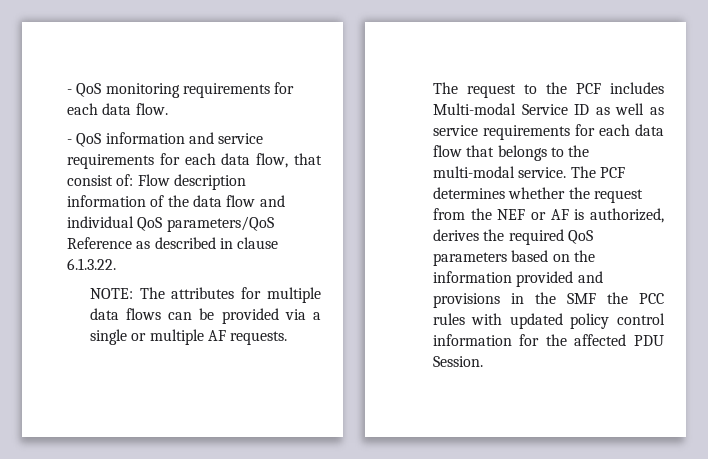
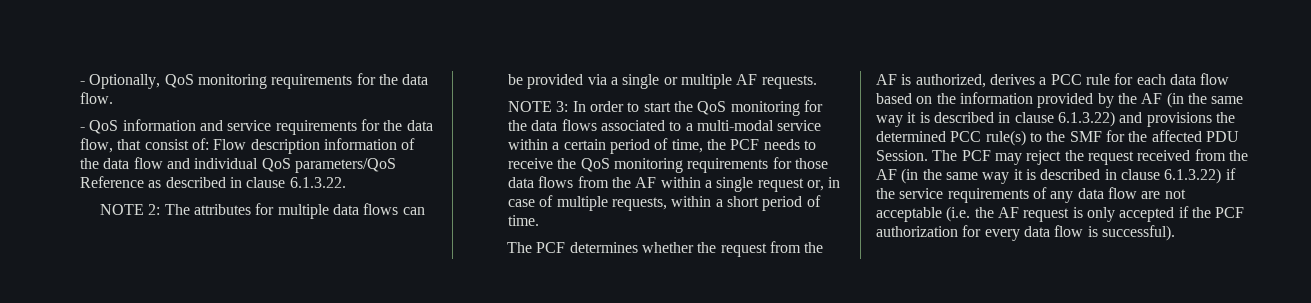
[66,82,295,98] [66,103,98,115] - QoS monitoring requirements for each -> [80,73,398,89] - Optionally, QoS monitoring requirements for the
[184,153,216,165] each -> [383,120,403,131] the
[89,288,133,299] NOTE: -> [100,204,161,215] NOTE 2:
[432,82,664,98] [432,103,664,115] [432,124,664,140] [432,145,590,161] [432,166,567,178] The request to the PCF includes Multi-modal Service ID as well as service requirements for each data flow that belongs to the multi-modal service. -> [508,100,823,116] [508,119,822,131] [508,138,816,154] [508,157,828,173] [508,176,841,192] [508,195,821,211] [508,215,540,226] NOTE 3: In order to start the QoS monitoring for the data flows associated to a multi-modal service within a certain period of time, the PCF needs to receive the QoS monitoring requirements for those data flows from the AF within a single request or, in case of multiple requests, within a short period of time. //
[497,209,546,220] NEF or -> (824, 247) none
[483,229,593,245] [432,252,507,266] the required QoS parameters -> [1039,73,1230,85] a PCC rule for each data flow
[577,271,603,283] [432,292,664,308] [432,313,665,329] [432,334,512,346] and provisions in the SMF the PCC rules with updated policy control information -> [1097,92,1244,108] [876,111,1235,127] [876,130,1102,146] by the AF (in the same way it is described in clause 6.1.3.22) and provisions the determined PCC rule(s) to the SMF
(483, 361) none -> [932,149,1248,165] [876,168,1236,184] [876,187,1186,203] [876,206,1245,222] [876,225,1175,241] The PCF may reject the request received from the AF (in the same way it is described in clause 6.1.3.22) if the service requirements of any data flow are not acceptable (i.e. the AF request is only accepted if the PCF authorization for every data flow is successful).

